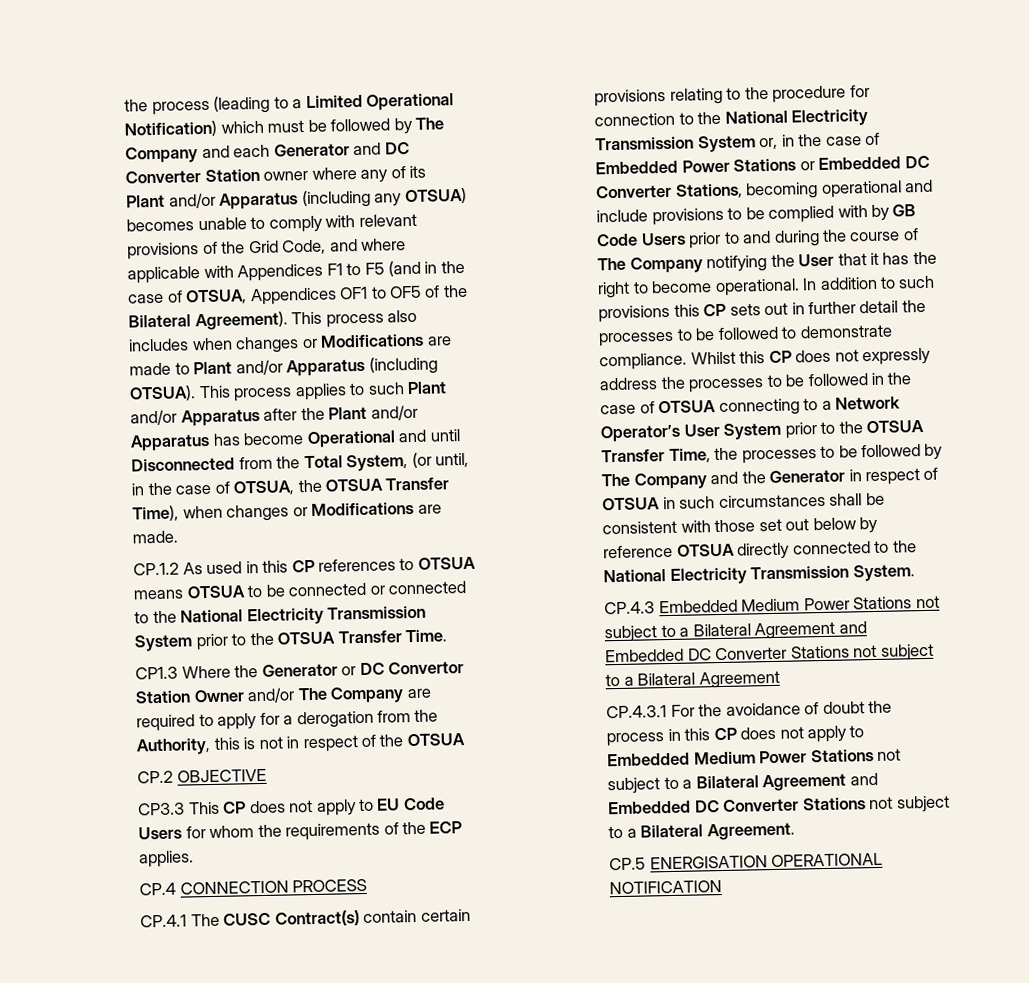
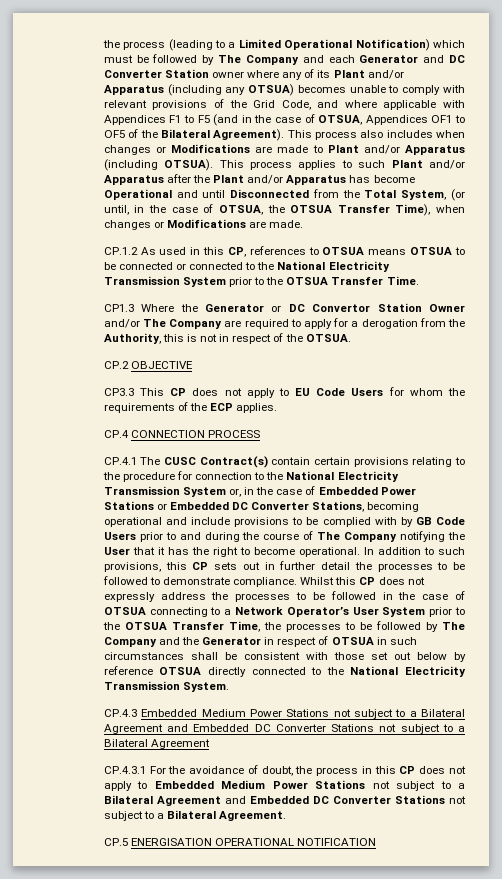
[291,559,315,573] CP -> [227,247,246,257] CP,
[406,733,465,747] OTSUA -> [305,334,351,342] OTSUA.
[598,304,671,323] provisions -> [103,562,161,572] provisions,
[822,701,865,715] doubt -> [261,766,293,776] doubt,

